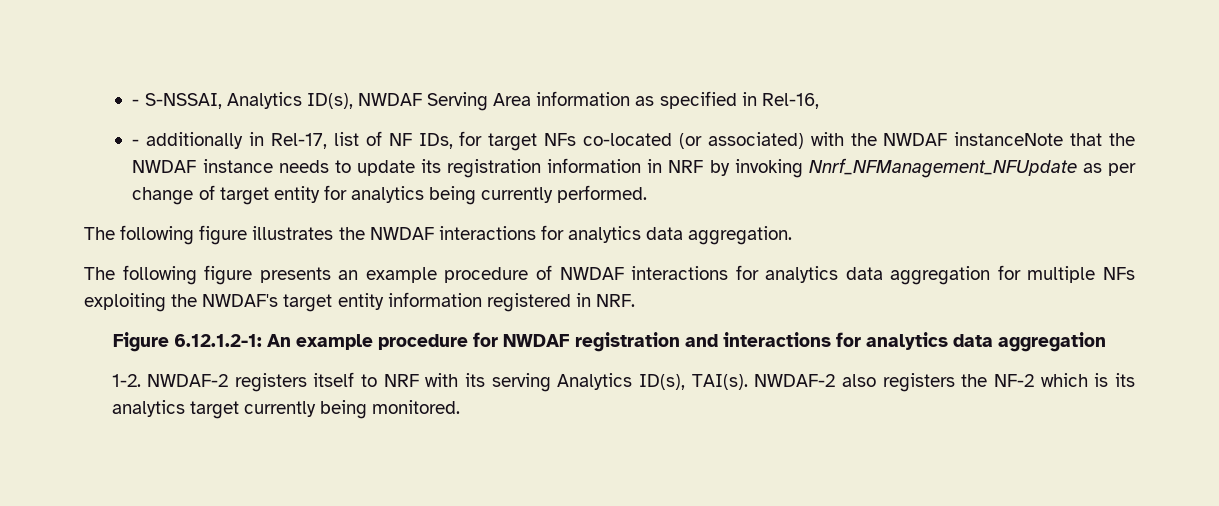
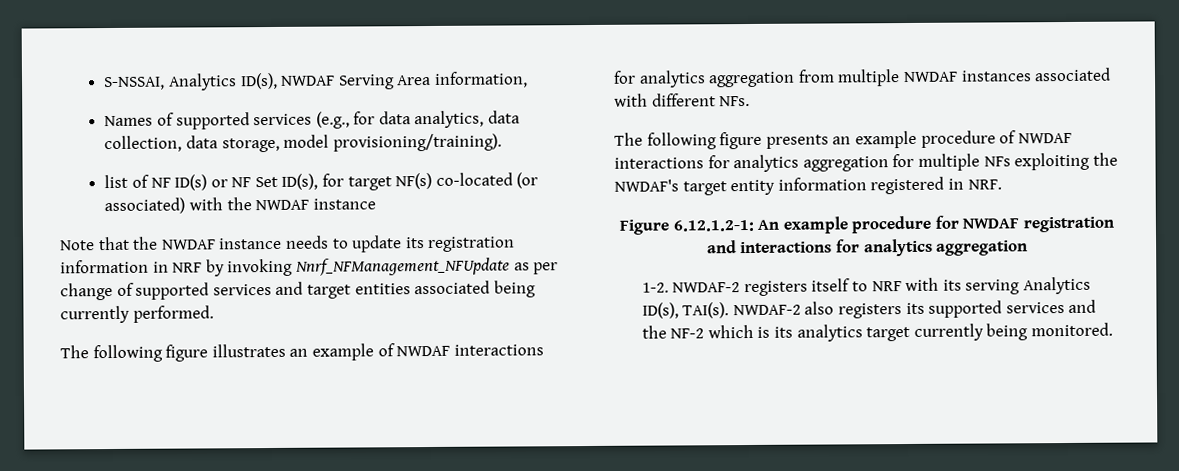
[132,99,140,106] - -> (103, 83) none
[536,91,819,109] [132,131,453,149] information as specified in Rel-16, // - additionally in Rel-17, list of NF IDs, -> [433,71,528,88] [104,110,521,130] [104,133,502,153] [104,173,319,191] information, // Names of supported services (e.g., for data analytics, data collection, data storage, model provisioning/training). // list of NF ID(s) or NF Set ID(s),
[544,133,577,146] NFs -> [395,172,433,190] NF(s)
[954,132,1064,146] instanceNote -> [312,198,376,210] [60,240,95,251] instance // Note
[219,185,425,205] target entity for analytics -> [135,280,491,300] supported services and target entities associated
[338,225,793,245] the NWDAF interactions for analytics data aggregation. -> [289,343,544,361] [613,67,1112,88] [614,93,751,107] an example of NWDAF interactions for analytics aggregation from multiple NWDAF instances associated with different NFs.
[845,267,883,280] data -> (800, 163) none
[953,334,994,347] data -> (933, 247) none
(955, 382) none -> [905,299,1097,318] its supported services and

